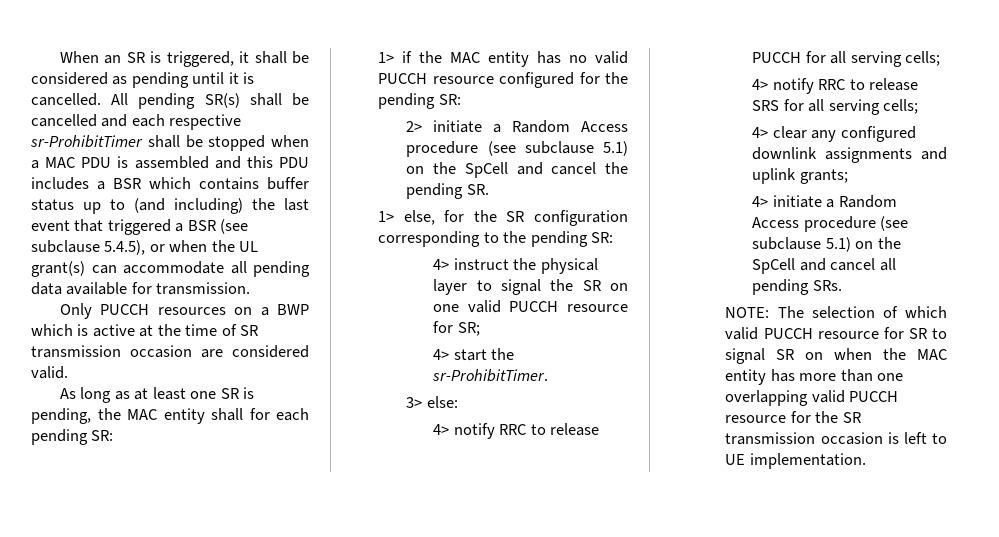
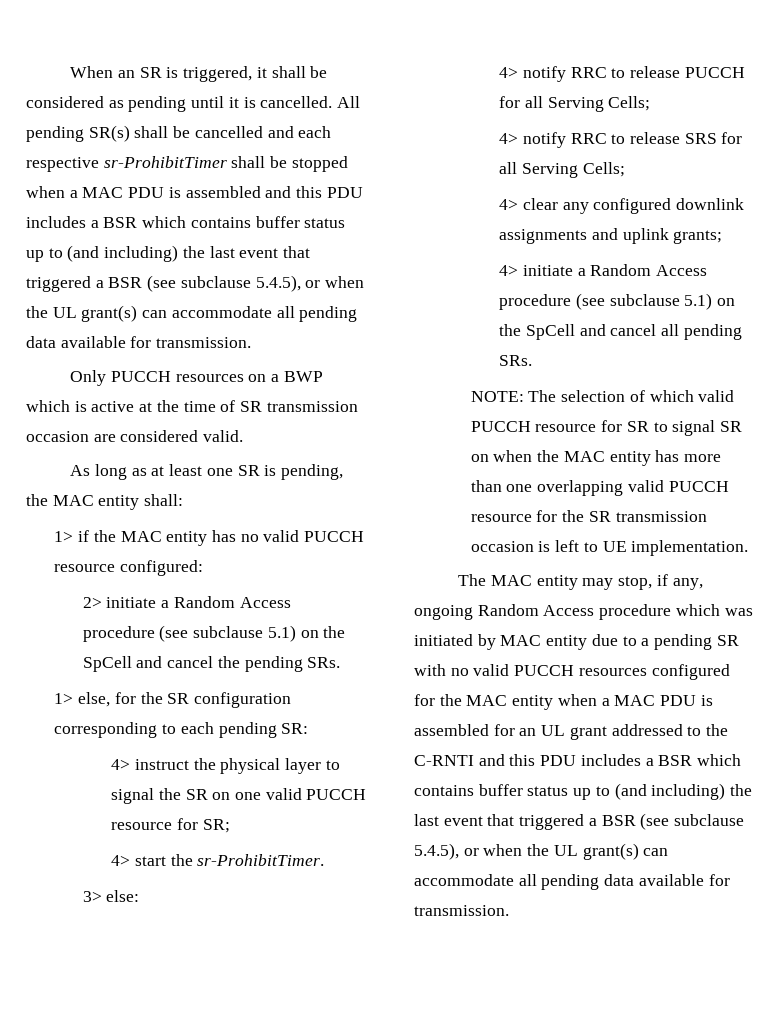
[211,408,309,421] [31,429,114,445] shall for each pending SR: -> [144,494,184,506] shall:
[499,72,628,88] [378,93,461,109] configured for the pending SR: -> [120,560,204,576] configured:
[466,184,489,195] SR. -> [307,657,341,668] SRs.
[503,231,527,243] the -> [180,722,214,734] each
[850,51,941,67] serving cells; -> [547,96,651,112] Serving Cells;
[828,99,919,115] serving cells; -> [521,162,625,178] Serving Cells;
(866, 461) none -> [458,574,703,590] [414,604,753,620] [414,634,739,650] [414,664,730,680] [414,694,713,710] [414,724,729,740] [414,754,742,766] [414,783,753,800] [414,813,745,830] [414,843,669,860] [414,874,730,890] [414,905,509,916] // The MAC entity may stop, if any, ongoing Random Access procedure which was initiated by MAC entity due to a pending SR with no valid PUCCH resources configured for the MAC entity when a MAC PDU is assembled for an UL grant addressed to the C-RNTI and this PDU includes a BSR which contains buffer status up to (and including) the last event that triggered a BSR (see subclause 5.4.5), or when the UL grant(s) can accommodate all pending data available for transmission.

